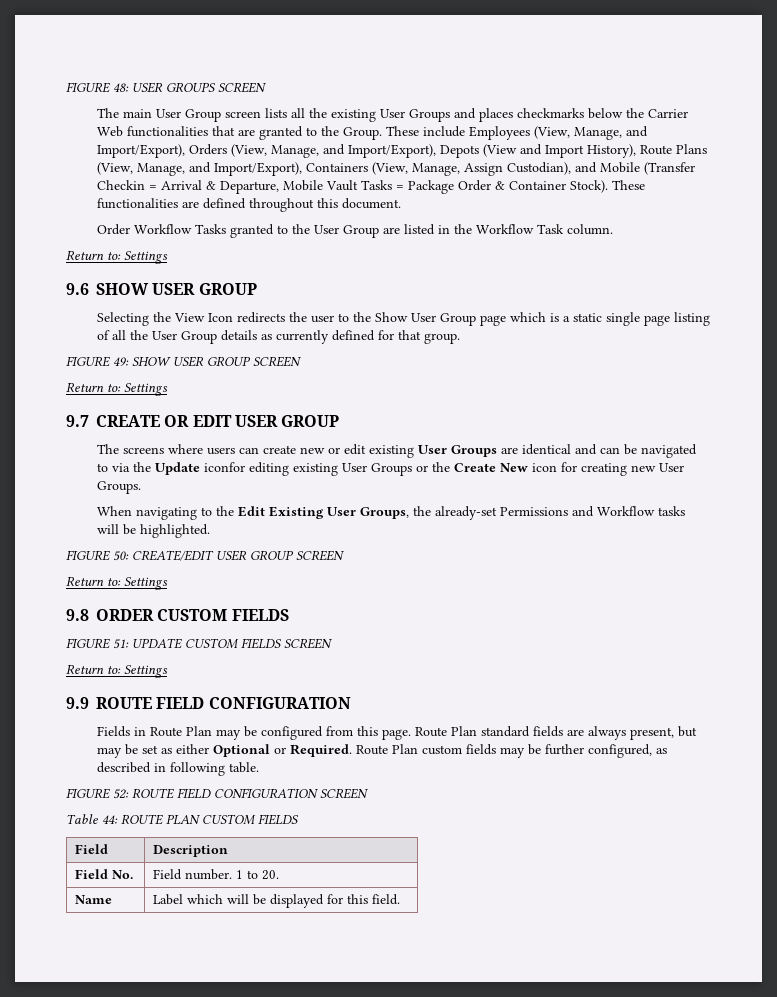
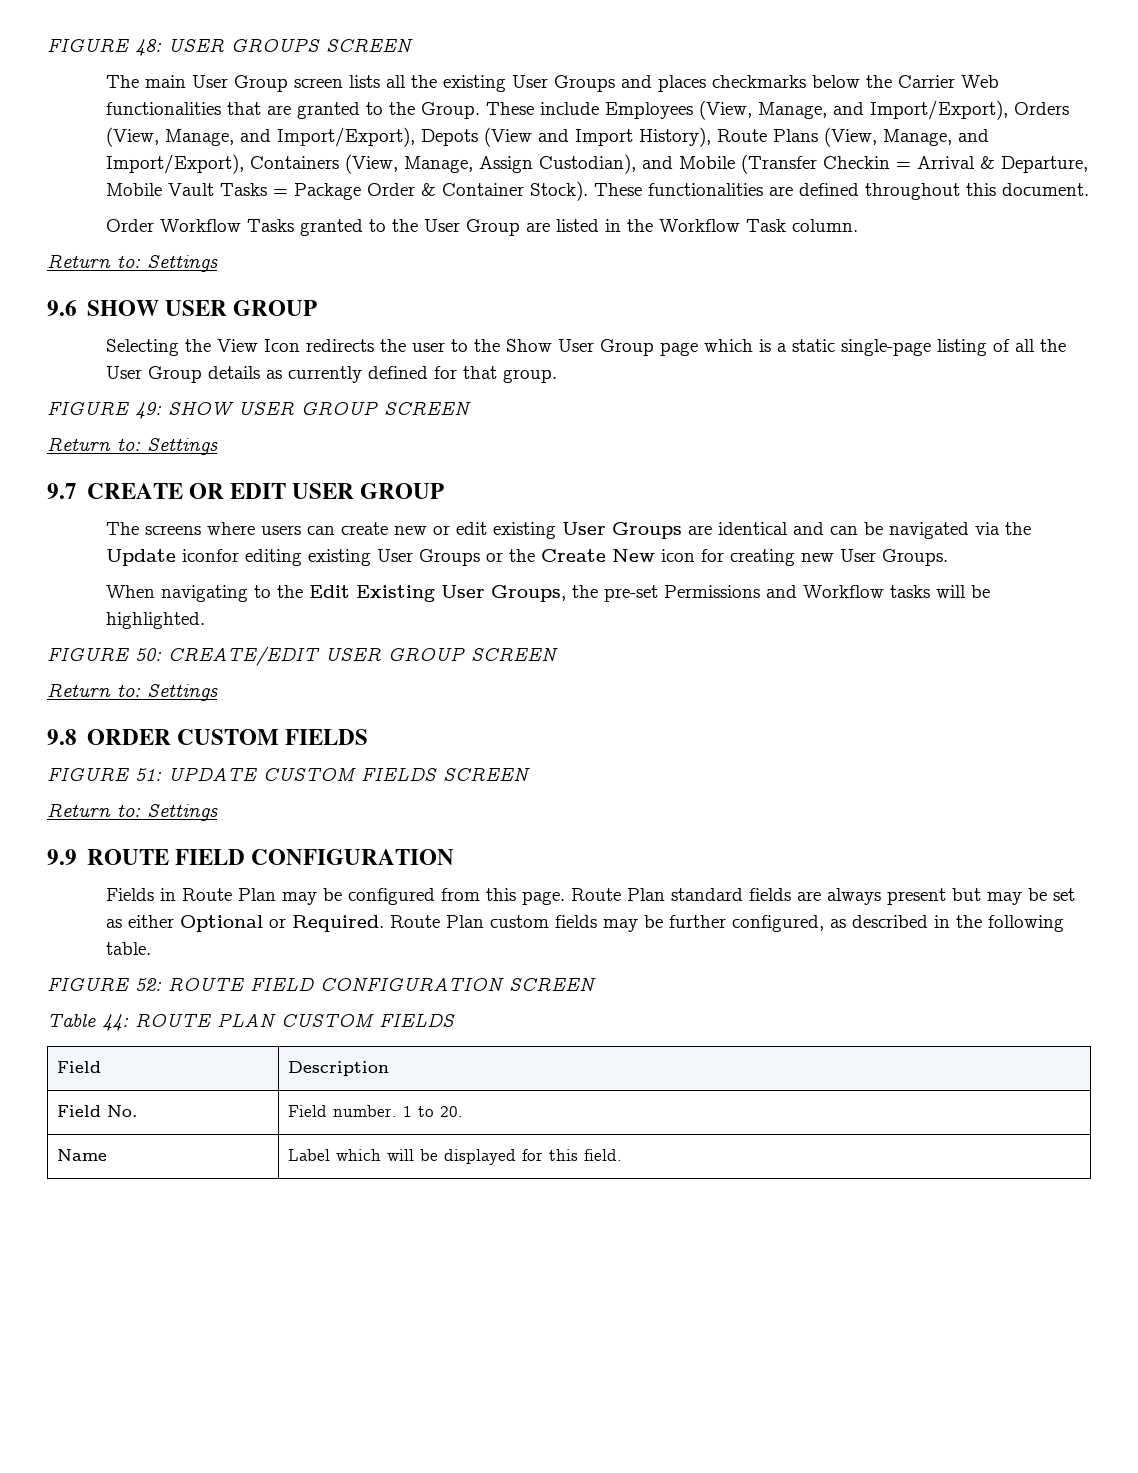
[606,312,671,326] single page -> [841,339,932,356] single-page
[97,463,109,472] to -> (970, 530) none
[435,506,498,520] already-set -> [604,585,659,602] pre-set
[630,727,675,740] present, -> [887,888,947,905] present
(167, 767) none -> [956,915,983,928] the

